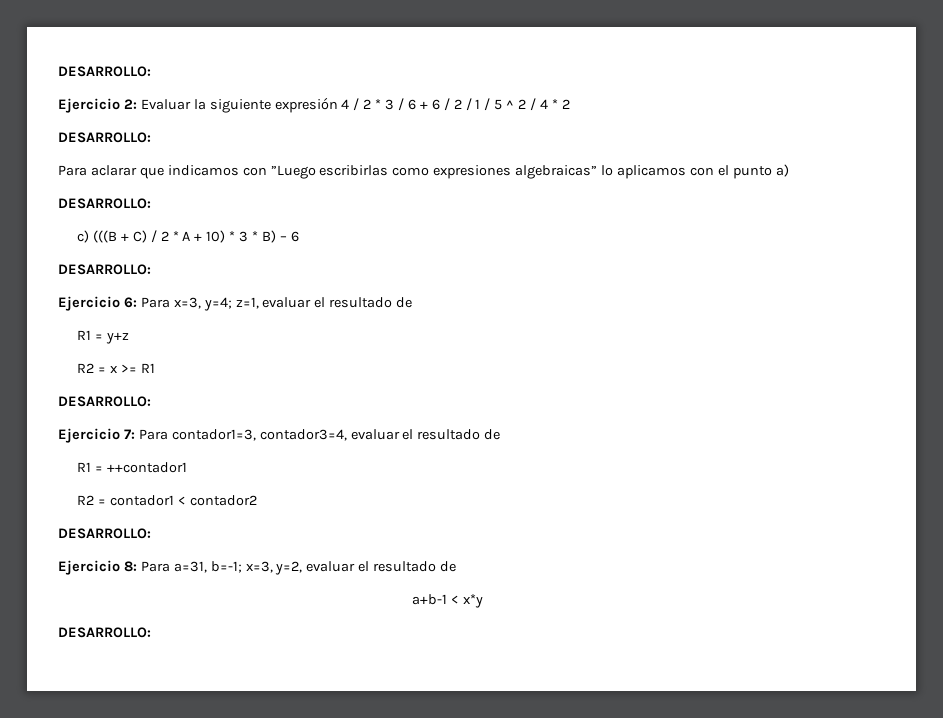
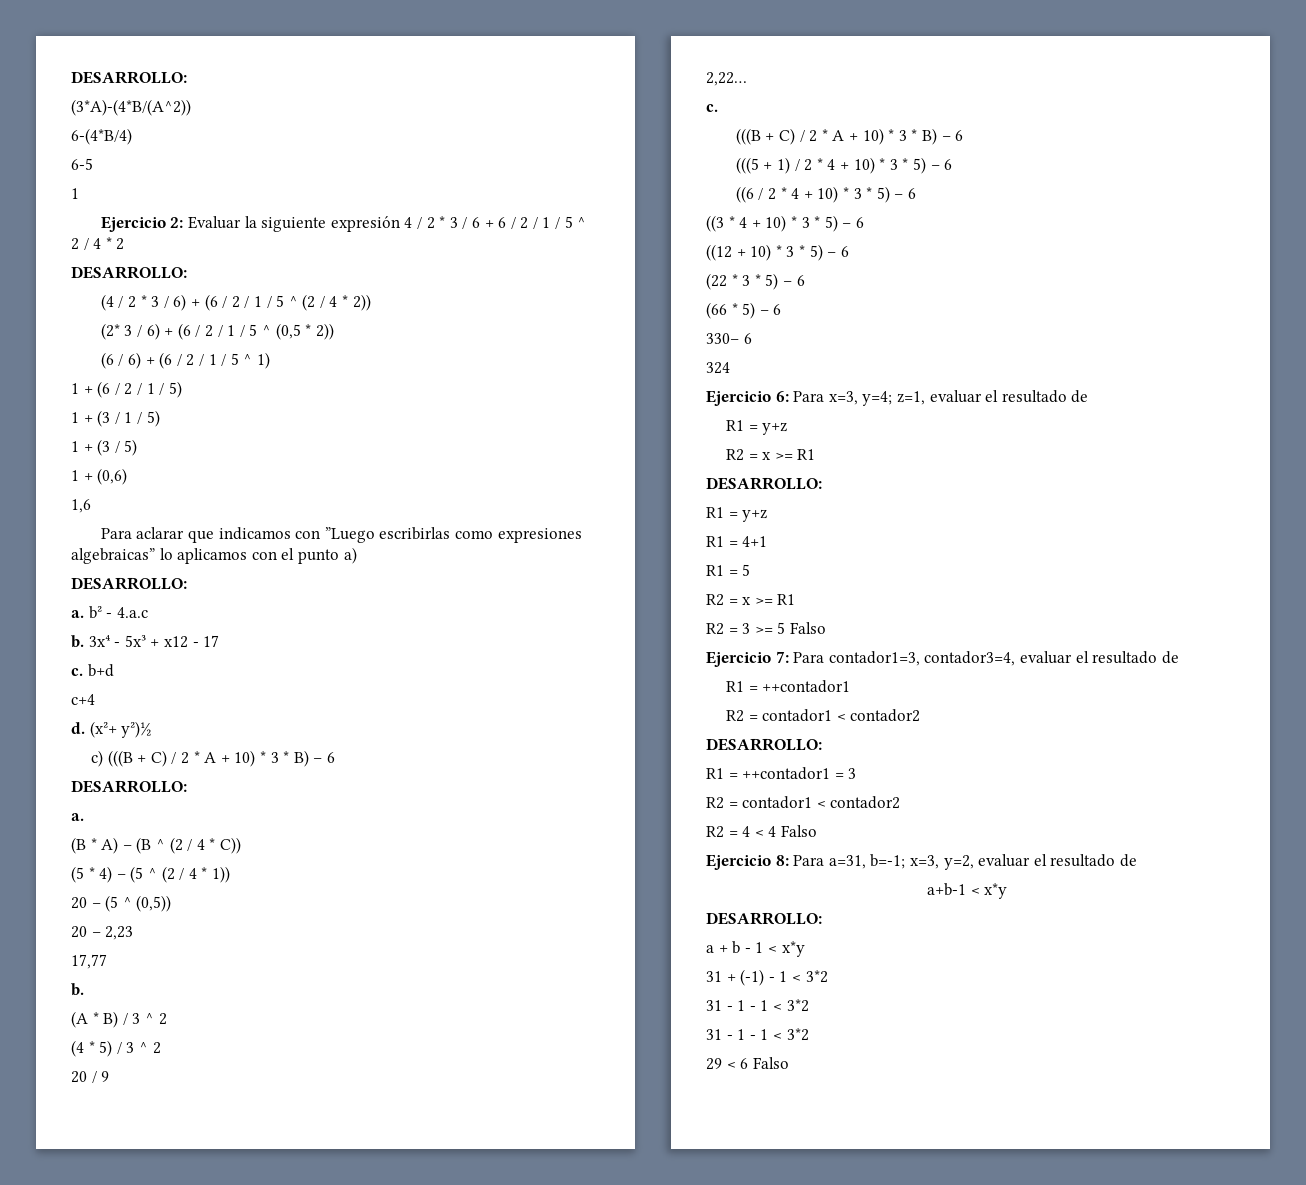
[58,66,151,77] DESARROLLO: -> [71,71,187,84] [71,99,191,116] [71,128,132,145] [71,158,93,170] [71,188,79,199] DESARROLLO: // (3*A)-(4*B/(A^2)) // 6-(4*B/4) // 6-5 // 1
(151, 137) none -> [100,294,371,311] [100,323,334,340] [100,352,270,369] [71,381,182,398] [71,410,160,427] [71,439,138,456] [71,468,128,485] [71,499,91,513] // (4 / 2 * 3 / 6) + (6 / 2 / 1 / 5 ^ (2 / 4 * 2)) // (2* 3 / 6) + (6 / 2 / 1 / 5 ^ (0,5 * 2)) // (6 / 6) + (6 / 2 / 1 / 5 ^ 1) // 1 + (6 / 2 / 1 / 5) // 1 + (3 / 1 / 5) // 1 + (3 / 5) // 1 + (0,6) // 1,6
(151, 203) none -> [71,606,148,619] [71,635,220,648] [71,664,114,677] [71,694,95,705] [71,721,152,738] // a. b² - 4.a.c // b. 3x⁴ - 5x³ + x12 - 17 // c. b+d // c+4 // d. (x²+ y²)½
(151, 269) none -> [71,813,84,821] [71,837,241,854] [71,866,230,883] [71,895,172,912] [71,926,134,940] [71,954,107,969] [71,983,84,996] [71,1011,167,1028] [71,1040,161,1057] [71,1071,110,1083] [706,72,747,86] [706,104,718,112] [735,128,964,145] [735,157,953,174] [735,186,916,203] [706,215,864,232] [706,244,849,261] [706,273,805,290] [706,302,782,319] [706,333,752,344] [706,362,730,374] // a. // (B * A) – (B ^ (2 / 4 * C)) // (5 * 4) – (5 ^ (2 / 4 * 1)) // 20 – (5 ^ (0,5)) // 20 – 2,23 // 17,77 // b. // (A * B) / 3 ^ 2 // (4 * 5) / 3 ^ 2 // 20 / 9 // 2,22… // c. // (((B + C) / 2 * A + 10) * 3 * B) – 6 // (((5 + 1) / 2 * 4 + 10) * 3 * 5) – 6 // ((6 / 2 * 4 + 10) * 3 * 5) – 6 // ((3 * 4 + 10) * 3 * 5) – 6 // ((12 + 10) * 3 * 5) – 6 // (22 * 3 * 5) – 6 // (66 * 5) – 6 // 330– 6 // 324
(151, 401) none -> [706,507,768,522] [706,536,768,547] [706,564,751,576] [706,594,796,606] [706,622,826,635] // R1 = y+z // R1 = 4+1 // R1 = 5 // R2 = x >= R1 // R2 = 3 >= 5 Falso
(151, 533) none -> [706,767,857,780] [706,796,901,809] [706,825,817,838] // R1 = ++contador1 = 3 // R2 = contador1 < contador2 // R2 = 4 < 4 Falso
(151, 632) none -> [706,941,805,957] [706,969,828,986] [706,999,809,1012] [706,1028,809,1041] [706,1057,789,1070] // a + b - 1 < x*y // 31 + (-1) - 1 < 3*2 // 31 - 1 - 1 < 3*2 // 31 - 1 - 1 < 3*2 // 29 < 6 Falso

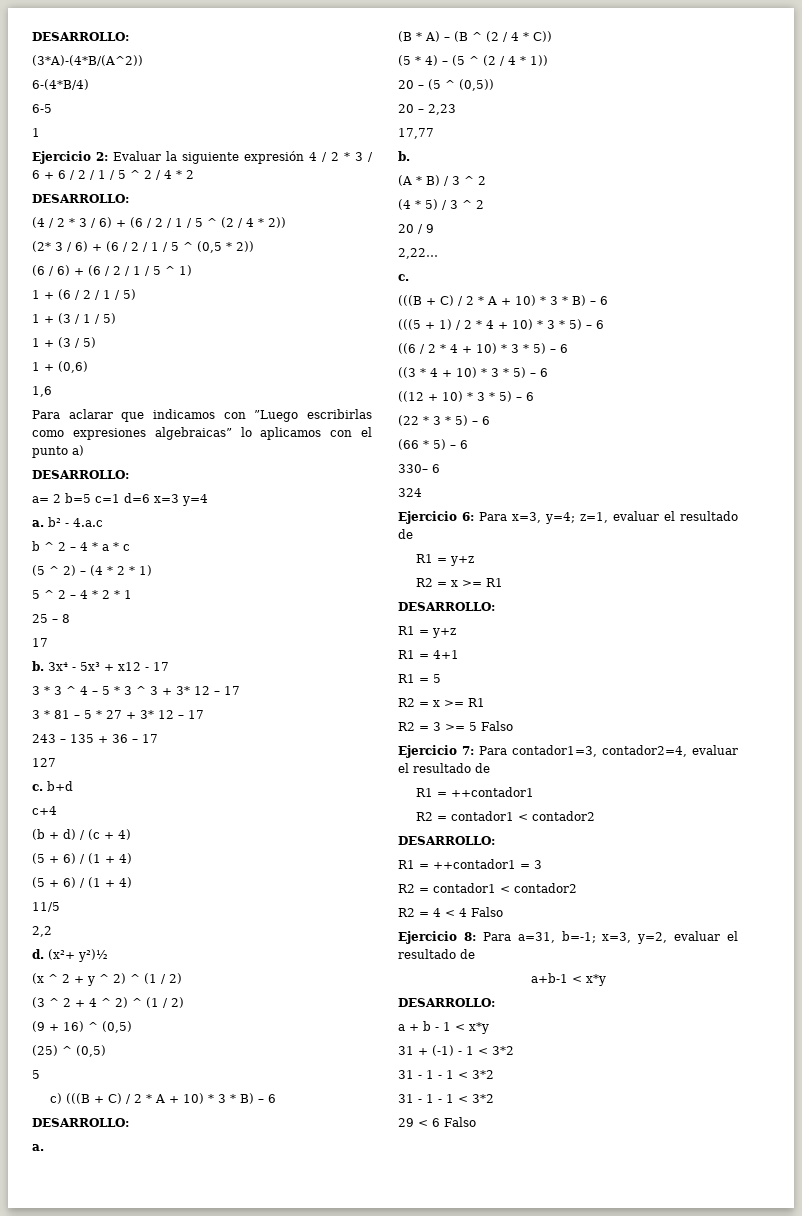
[71,606,148,619] a. b² - 4.a.c -> [32,493,208,506] [32,517,103,527] [32,541,130,551] [32,565,152,576] [32,590,132,599] [32,614,70,623] [32,638,48,647] a= 2 b=5 c=1 d=6 x=3 y=4 // a. b² - 4.a.c // b ^ 2 – 4 * a * c // (5 ^ 2) – (4 * 2 * 1) // 5 ^ 2 – 4 * 2 * 1 // 25 – 8 // 17
[71,664,114,677] [71,694,95,705] [71,721,152,738] c. b+d // c+4 // d. (x²+ y²)½ -> [32,686,240,695] [32,710,204,719] [32,734,158,743] [32,758,56,767] [32,781,73,791] [32,806,57,815] [32,829,131,840] [32,853,132,864] [32,877,132,888] [32,902,60,912] [32,926,52,937] [32,949,108,962] [32,973,182,986] [32,997,184,1008] [32,1021,132,1033] [32,1045,106,1057] [32,1070,40,1079] 3 * 3 ^ 4 – 5 * 3 ^ 3 + 3* 12 – 17 // 3 * 81 – 5 * 27 + 3* 12 – 17 // 243 – 135 + 36 – 17 // 127 // c. b+d // c+4 // (b + d) / (c + 4) // (5 + 6) / (1 + 4) // (5 + 6) / (1 + 4) // 11/5 // 2,2 // d. (x²+ y²)½ // (x ^ 2 + y ^ 2) ^ (1 / 2) // (3 ^ 2 + 4 ^ 2) ^ (1 / 2) // (9 + 16) ^ (0,5) // (25) ^ (0,5) // 5
[924,651,1016,666] contador3=4, -> [602,745,687,757] contador2=4,

